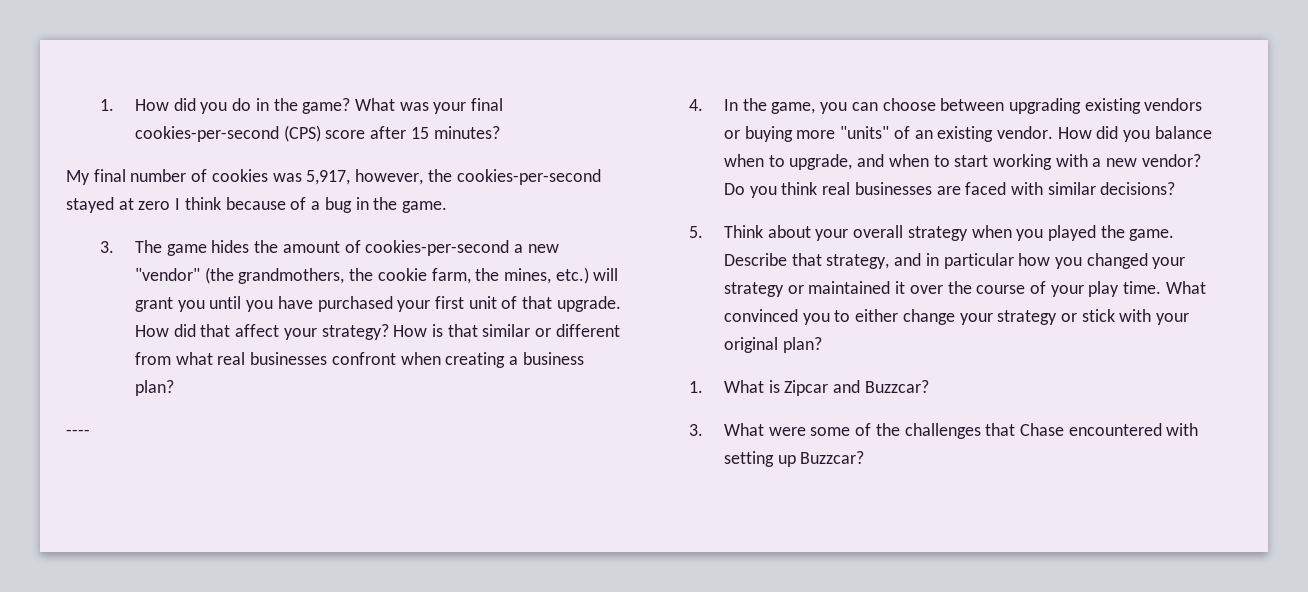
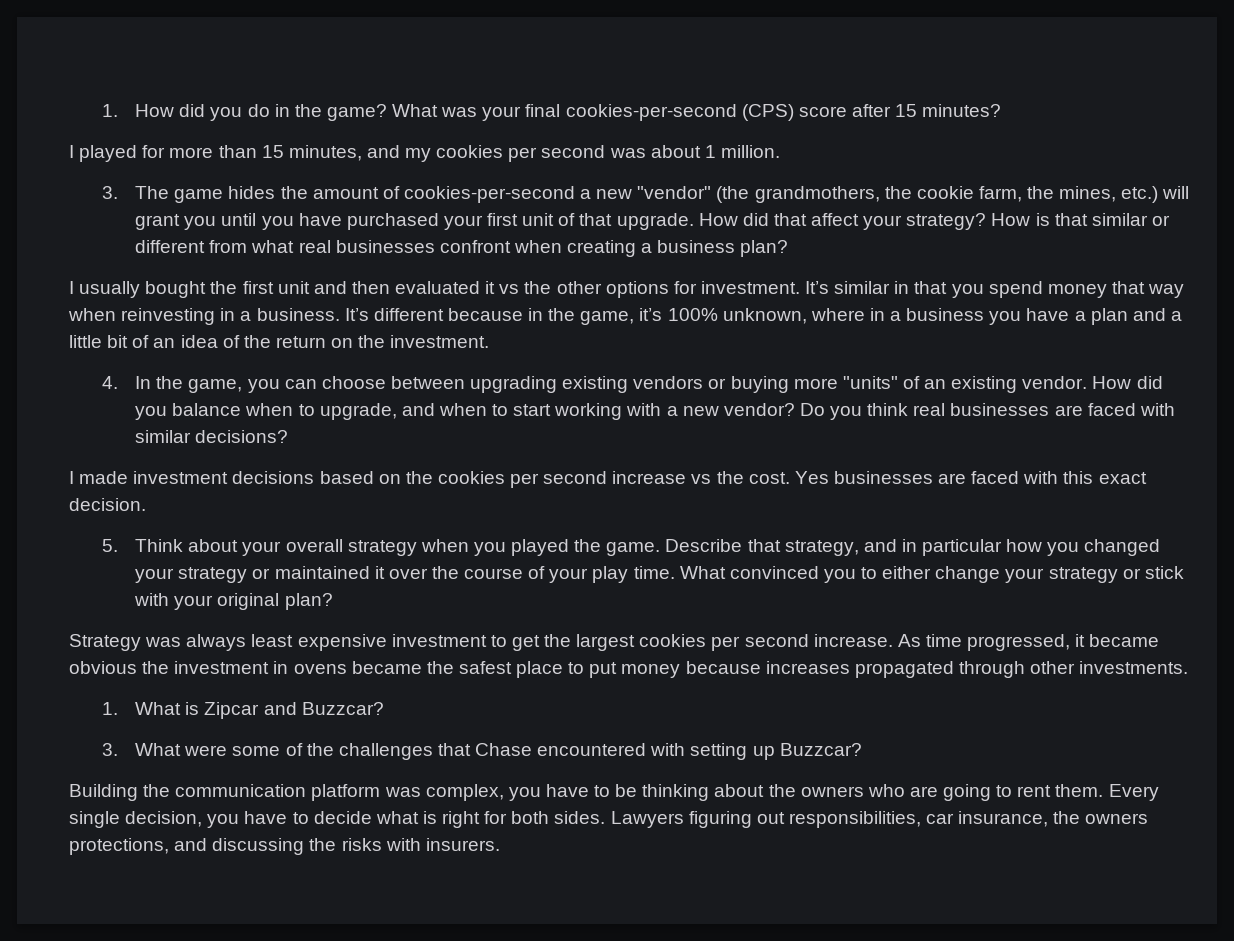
[66,169,601,185] [66,197,447,213] My final number of cookies was 5,917, however, the cookies-per-second stayed at zero I think because of a bug in the game. -> [69,145,780,162] I played for more than 15 minutes, and my cookies per second was about 1 million.
[66,429,90,436] ---- -> [69,281,1185,298] [68,308,1182,325] [69,335,490,348] I usually bought the first unit and then evaluated it vs the other options for investment. It’s similar in that you spend money that way when reinvesting in a business. It’s different because in the game, it’s 100% unknown, where in a business you have a plan and a little bit of an idea of the return on the investment.
(1176, 188) none -> [69,471,1147,488] [69,498,146,511] // I made investment decisions based on the cookies per second increase vs the cost. Yes businesses are faced with this exact decision.
(822, 345) none -> [69,634,1160,651] [69,661,1189,678] // Strategy was always least expensive investment to get the largest cookies per second increase. As time progressed, it became obvious the investment in ovens became the safest place to put money because increases propagated through other investments.
(865, 457) none -> [69,784,1159,801] [69,811,1149,828] [69,838,500,855] // Building the communication platform was complex, you have to be thinking about the owners who are going to rent them. Every single decision, you have to decide what is right for both sides. Lawyers figuring out responsibilities, car insurance, the owners protections, and discussing the risks with insurers.

